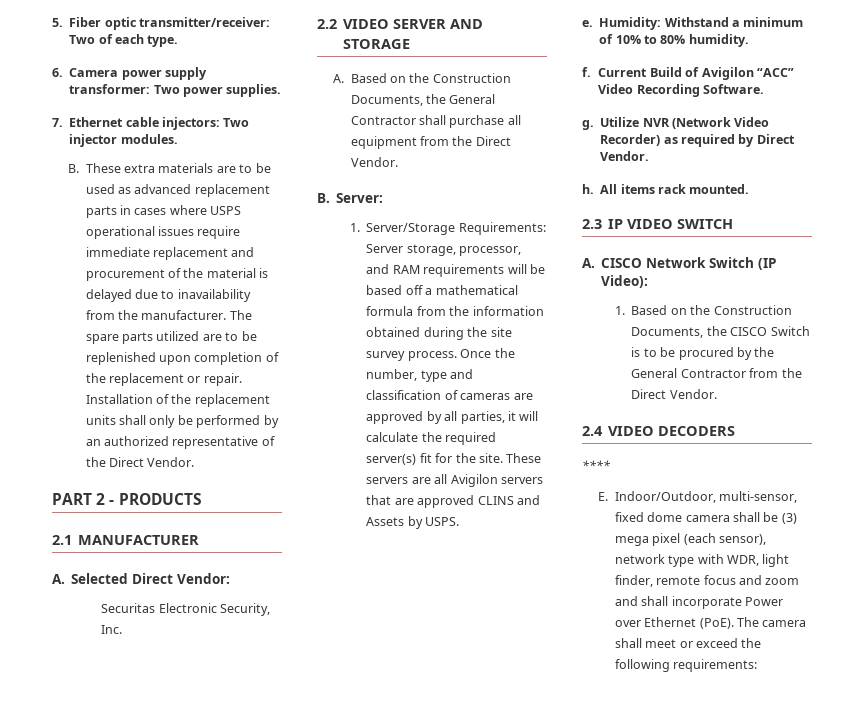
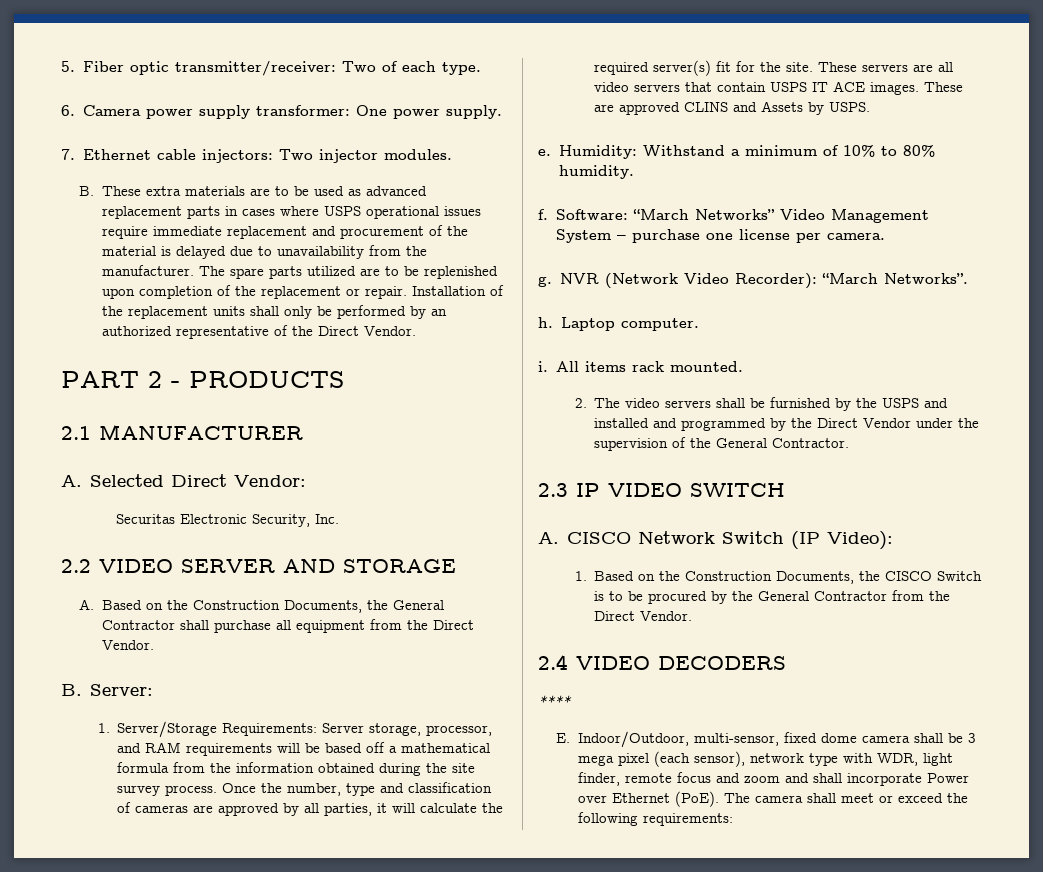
[153,84,282,97] Two power supplies. -> [355,105,502,119] One power supply.
[177,289,251,302] inavailability -> [276,246,364,259] unavailability
[450,474,498,487] Avigilon -> [594,82,630,92] video
(392, 500) none -> [717,81,964,95] contain USPS IT ACE images. These
[598,67,794,80] [598,84,765,97] Current Build of Avigilon “ACC” Video Recording Software. -> [556,209,930,223] [556,229,886,243] Software: “March Networks” Video Management System – purchase one license per camera.
[600,117,640,127] Utilize -> (552, 281) none
[600,134,795,147] [600,151,650,161] [582,184,750,194] Recorder) as required by Direct Vendor. // h. All items rack mounted. -> [734,273,968,289] [538,317,699,331] [538,361,744,372] [574,397,949,411] [594,418,980,431] [594,437,850,451] Recorder): “March Networks”. // h. Laptop computer. // i. All items rack mounted. // 2. The video servers shall be furnished by the USPS and installed and programmed by the Direct Vendor under the supervision of the General Contractor.
[781,513,797,524] (3) -> [967,733,976,743] 3

